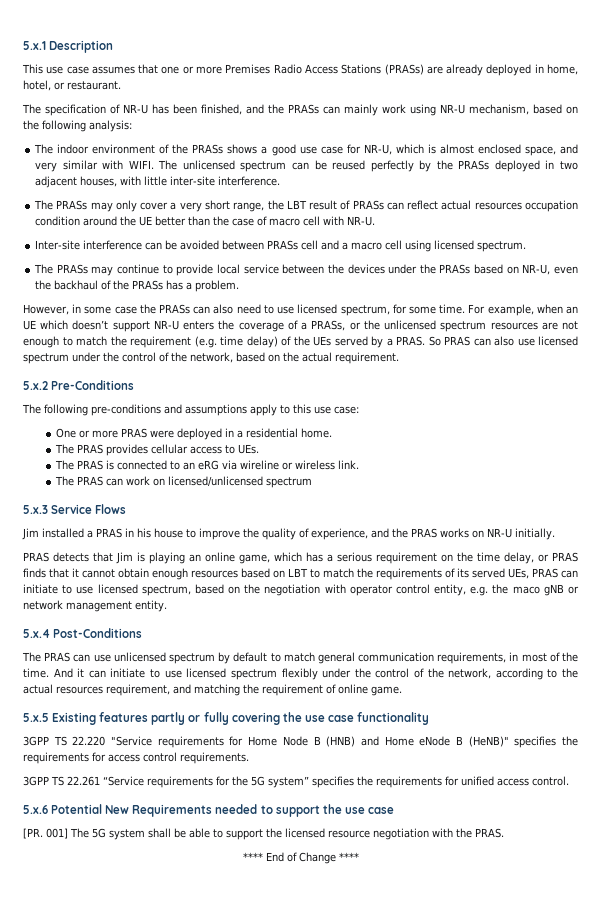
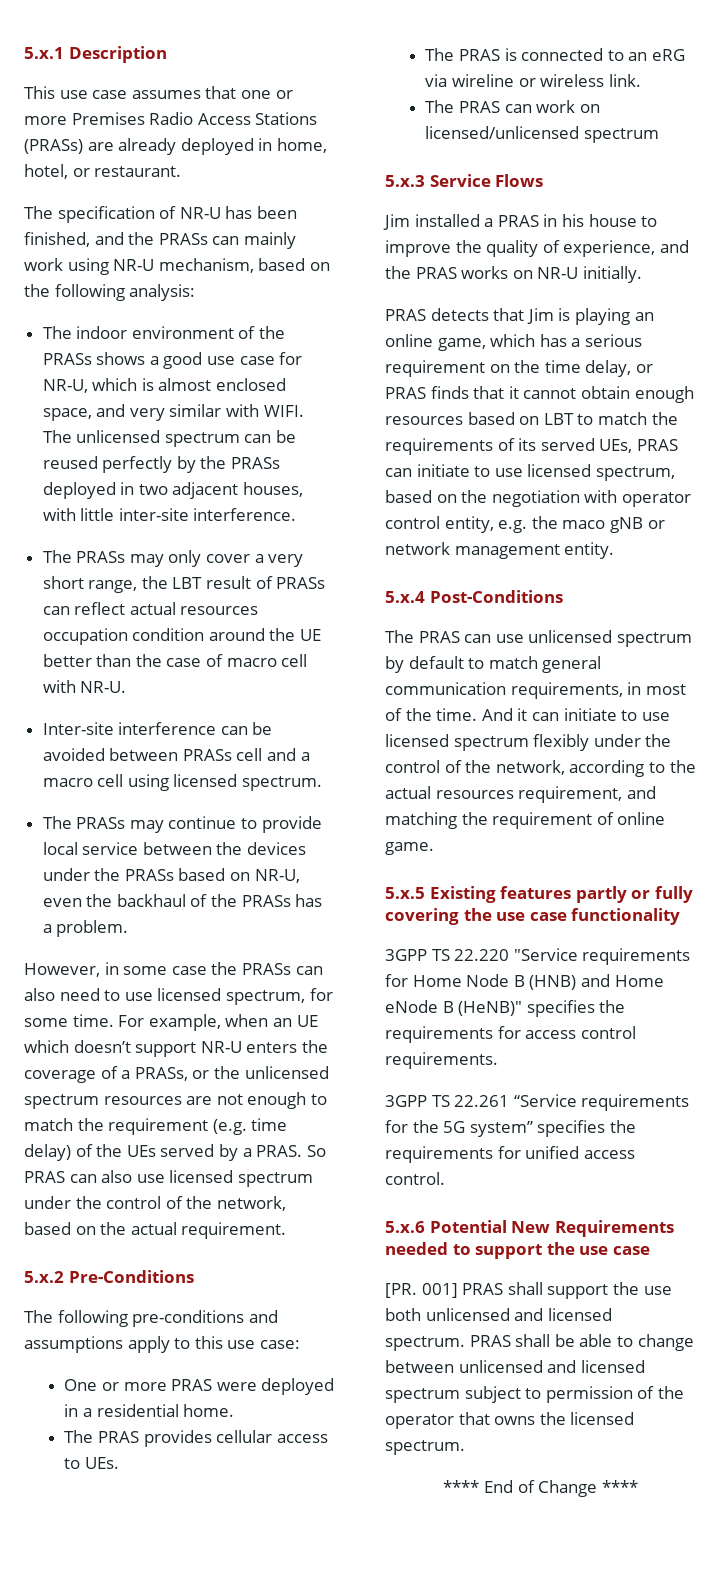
[70,828,504,840] The 5G system shall be able to support the licensed resource negotiation with the PRAS. -> [462,1282,672,1299] [385,1308,612,1321] [385,1334,694,1351] [385,1360,645,1373] [385,1386,684,1403] [385,1412,635,1429] [385,1440,465,1455] PRAS shall support the use both unlicensed and licensed spectrum. PRAS shall be able to change between unlicensed and licensed spectrum subject to permission of the operator that owns the licensed spectrum.

